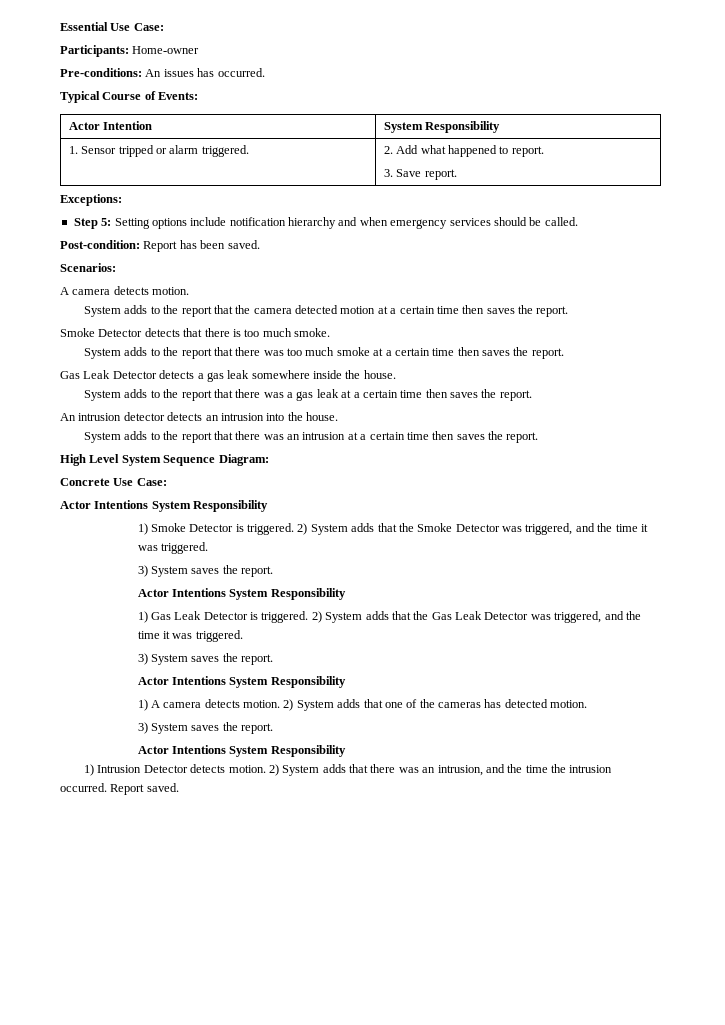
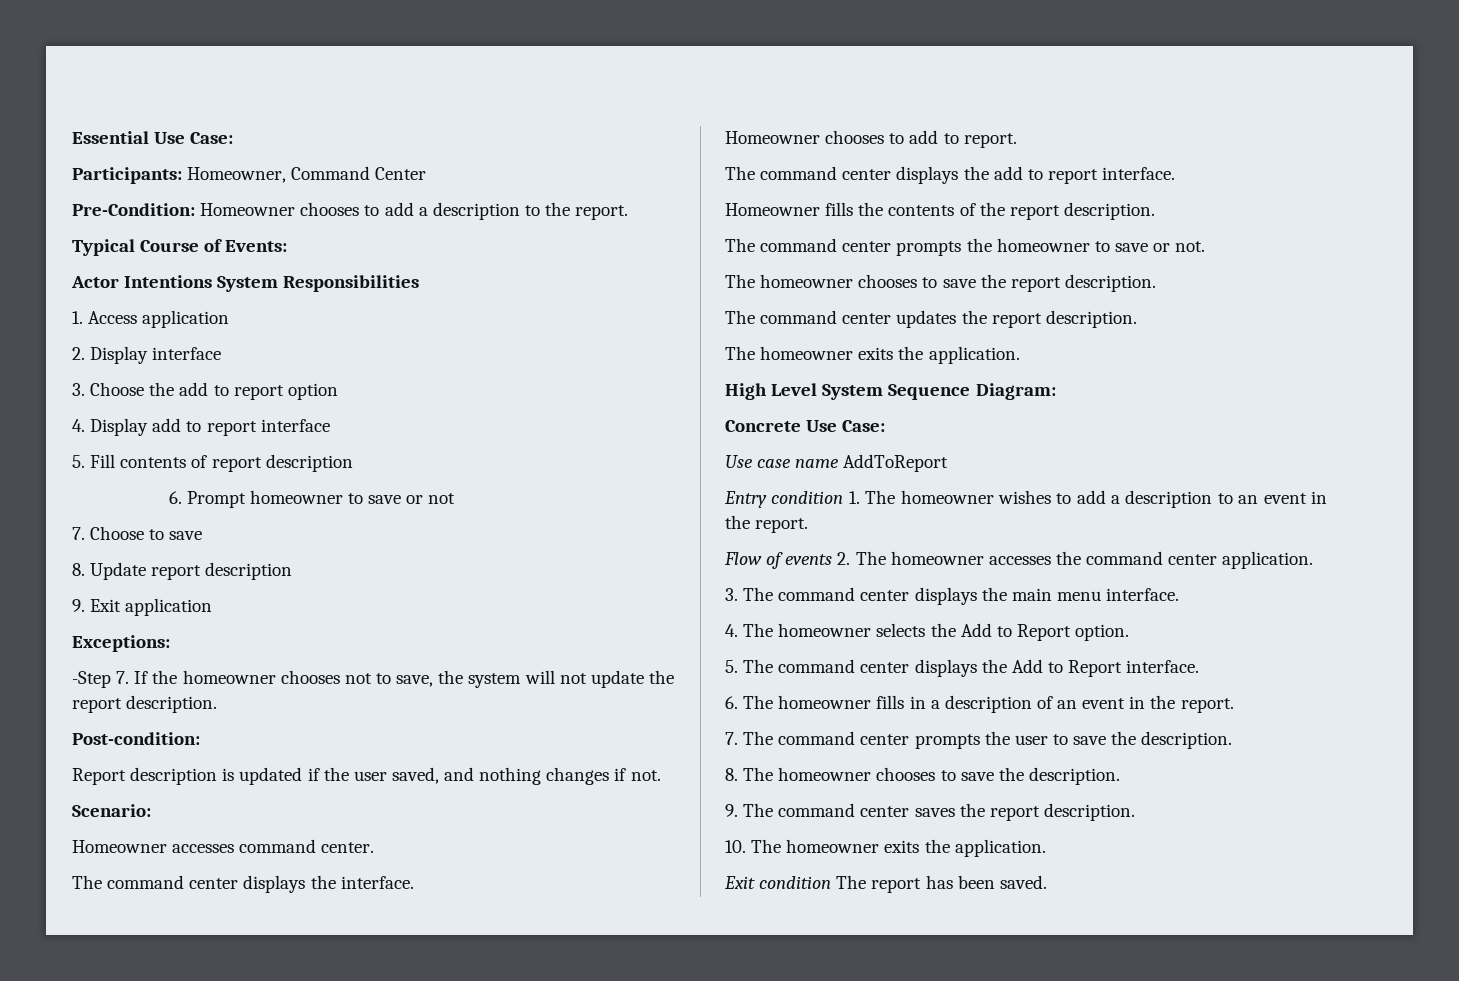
[132,46,200,54] [60,68,265,77] [60,91,199,103] [68,121,153,130] [383,121,501,133] [68,145,249,157] [383,145,544,157] [383,169,457,180] [60,194,122,206] [73,217,578,229] [60,240,260,252] [60,263,116,272] [60,286,190,295] [84,305,569,317] [60,328,330,337] [84,347,564,359] [60,370,396,382] [84,389,532,401] [60,412,338,421] [84,431,539,443] Home-owner // Pre-conditions: An issues has occurred. // Typical Course of Events: // Actor Intention | System Responsibility // 1. Sensor tripped or alarm triggered. | 2. Add what happened to report. // 3. Save report. // Exceptions: // Step 5: Setting options include notification hierarchy and when emergency services should be called. // Post-condition: Report has been saved. // Scenarios: // A camera detects motion. // System adds to the report that the camera detected motion at a certain time then saves the report. // Smoke Detector detects that there is too much smoke. // System adds to the report that there was too much smoke at a certain time then saves the report. // Gas Leak Detector detects a gas leak somewhere inside the house. // System adds to the report that there was a gas leak at a certain time then saves the report. // An intrusion detector detects an intrusion into the house. // System adds to the report that there was an intrusion at a certain time then saves the report. -> [187,166,427,183] [72,202,629,220] [72,239,288,256] [71,275,420,292] [72,310,230,328] [72,346,222,364] [72,382,338,400] [72,418,330,436] [72,454,353,472] [168,490,456,508] [72,526,203,540] [72,562,293,580] [72,598,213,616] [72,635,170,652] [72,670,674,688] [72,695,218,713] [72,732,200,745] [72,767,661,785] [72,804,151,817] [72,839,375,853] [72,875,414,893] [725,130,1017,148] [725,166,1176,184] [725,202,1155,220] [725,238,1206,256] [725,274,1156,292] [725,310,1137,328] [725,346,1020,364] Homeowner, Command Center // Pre-Condition: Homeowner chooses to add a description to the report. // Typical Course of Events: // Actor Intentions System Responsibilities // 1. Access application // 2. Display interface // 3. Choose the add to report option // 4. Display add to report interface // 5. Fill contents of report description // 6. Prompt homeowner to save or not // 7. Choose to save // 8. Update report description // 9. Exit application // Exceptions: // -Step 7. If the homeowner chooses not to save, the system will not update the report description. // Post-condition: // Report description is updated if the user saved, and nothing changes if not. // Scenario: // Homeowner accesses command center. // The command center displays the interface. // Homeowner chooses to add to report. // The command center displays the add to report interface. // Homeowner fills the contents of the report description. // The command center prompts the homeowner to save or not. // The homeowner chooses to save the report description. // The command center updates the report description. // The homeowner exits the application.
[60,500,269,512] [137,523,648,535] [137,542,208,554] [137,565,274,577] [137,588,346,600] [137,611,641,623] [137,630,243,642] [137,653,274,665] [137,676,346,688] [137,699,588,711] [137,722,274,734] [137,745,346,757] [84,764,613,776] [60,783,145,795] Actor Intentions System Responsibility // 1) Smoke Detector is triggered. 2) System adds that the Smoke Detector was triggered, and the time it was triggered. // 3) System saves the report. // Actor Intentions System Responsibility // 1) Gas Leak Detector is triggered. 2) System adds that the Gas Leak Detector was triggered, and the time it was triggered. // 3) System saves the report. // Actor Intentions System Responsibility // 1) A camera detects motion. 2) System adds that one of the cameras has detected motion. // 3) System saves the report. // Actor Intentions System Responsibility // 1) Intrusion Detector detects motion. 2) System adds that there was an intrusion, and the time the intrusion occurred. Report -> [725,454,949,472] [724,490,1327,508] [725,515,809,533] [724,551,1314,569] [725,587,1180,605] [725,623,1130,641] [725,659,1200,677] [725,695,1234,713] [725,731,1233,749] [725,767,1120,785] [725,803,1135,821] [725,839,1046,857] [724,875,995,893] Use case name AddToReport // Entry condition 1. The homeowner wishes to add a description to an event in the report. // Flow of events 2. The homeowner accesses the command center application. // 3. The command center displays the main menu interface. // 4. The homeowner selects the Add to Report option. // 5. The command center displays the Add to Report interface. // 6. The homeowner fills in a description of an event in the report. // 7. The command center prompts the user to save the description. // 8. The homeowner chooses to save the description. // 9. The command center saves the report description. // 10. The homeowner exits the application. // Exit condition The report has been

